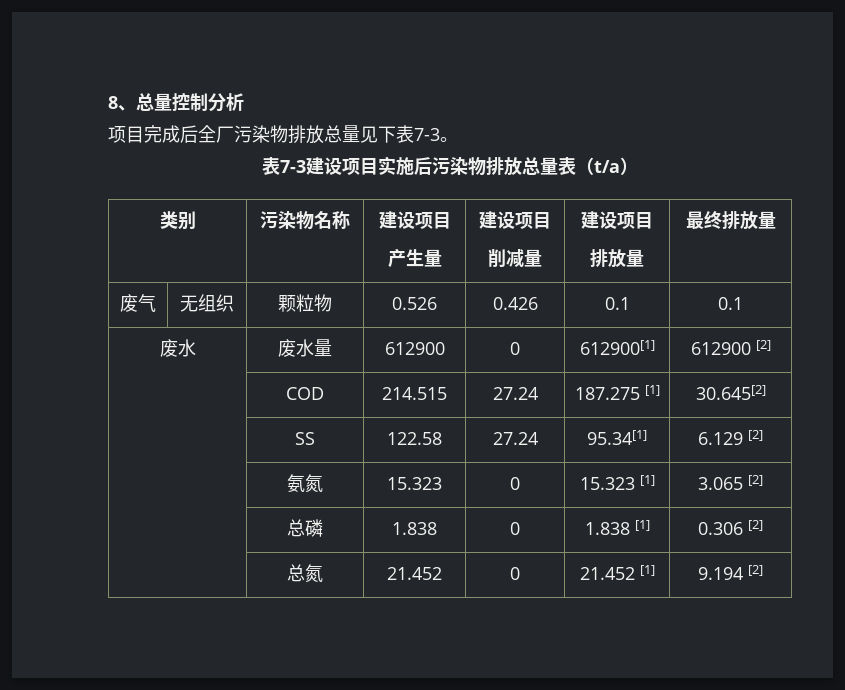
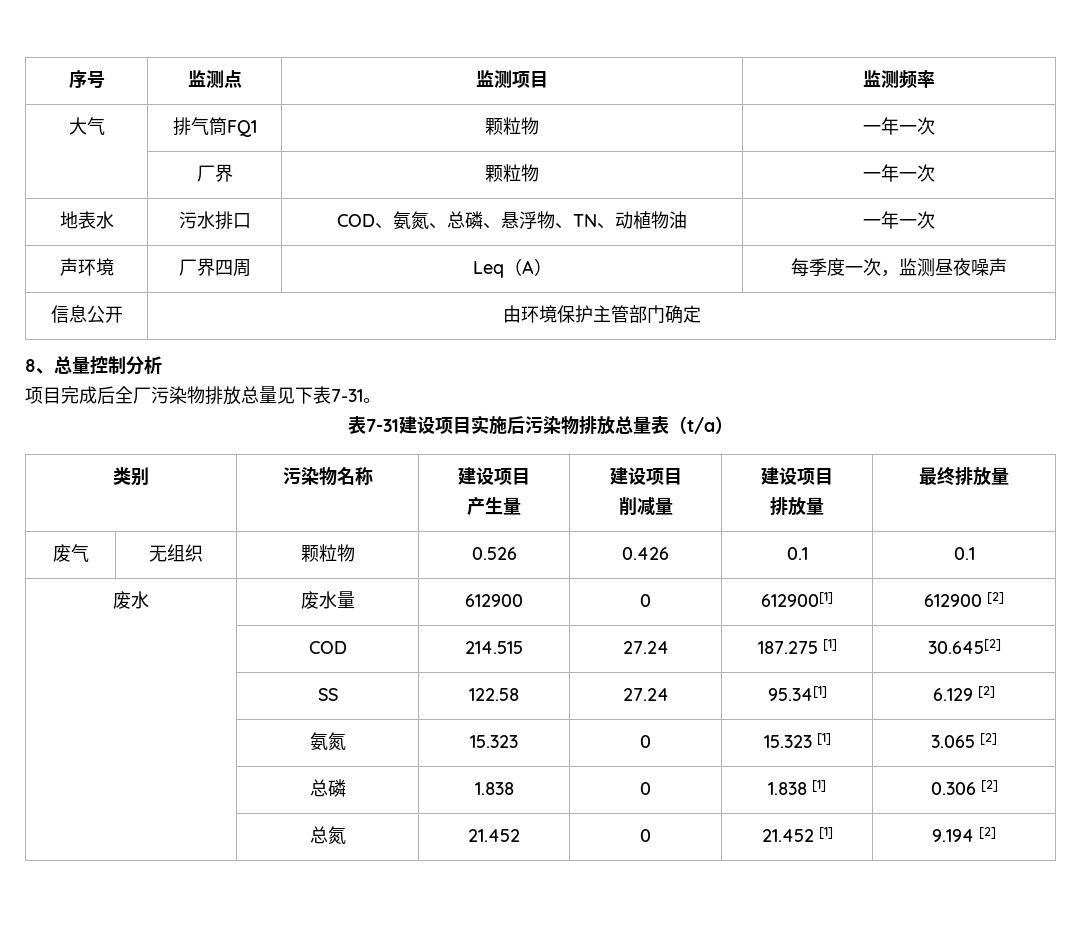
(108, 102) none -> [68,70,105,89] [187,70,242,88] [476,70,548,88] [862,70,935,89] [68,117,105,135] [172,117,257,137] [485,117,539,135] [862,117,935,135] [196,164,233,182] [485,164,539,182] [862,164,935,182] [59,211,114,229] [178,211,251,230] [337,210,687,229] [862,211,935,229] [59,258,114,276] [178,258,251,277] [472,258,552,278] [790,258,1007,277] [50,305,123,323] [502,305,701,324] 序号 | 监测点 | 监测项目 | 监测频率 // 大气 | 排气筒FQ1 | 颗粒物 | 一年一次 // | 厂界 | 颗粒物 | 一年一次 // 地表水 | 污水排口 | COD、氨氮、总磷、悬浮物、TN、动植物油 | 一年一次 // 声环境 | 厂界四周 | Leq（A） | 每季度一次，监测昼夜噪声 // 信息公开 | 由环境保护主管部门确定 //
[414,128,440,141] 7-3 -> [331,389,363,402] 7-31
[280,160,306,173] 7-3 -> [366,419,399,432] 7-31

